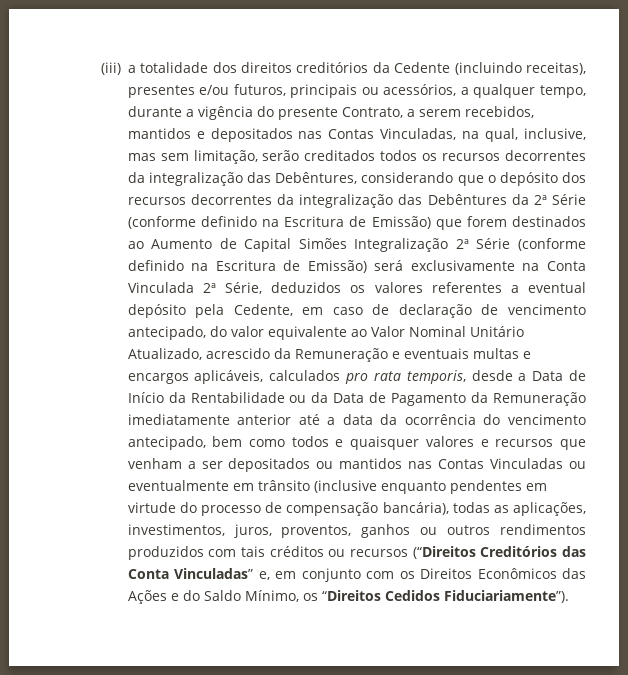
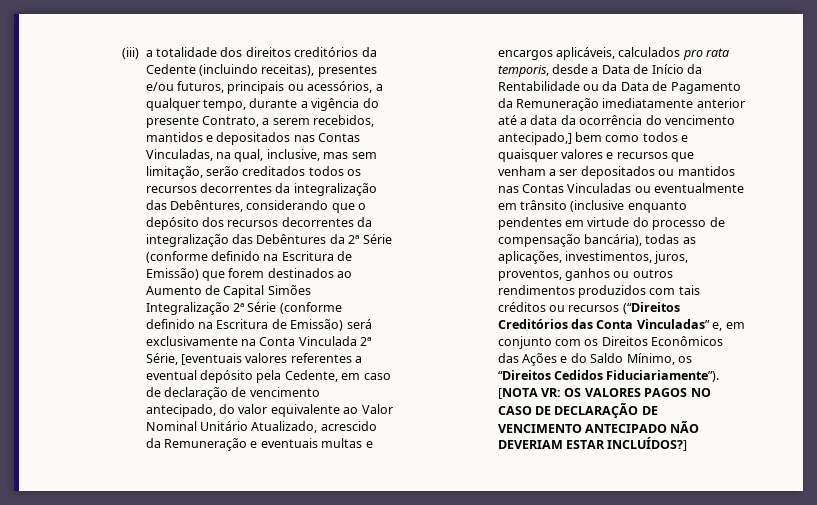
[271,282,366,293] deduzidos os -> [181,353,243,365] [eventuais
[127,436,206,450] antecipado, -> [497,132,572,145] antecipado,]
(569, 596) none -> [497,388,711,399] [497,403,658,419] [497,421,700,433] [497,437,688,451] [NOTA VR: OS VALORES PAGOS NO CASO DE DECLARAÇÃO DE VENCIMENTO ANTECIPADO NÃO DEVERIAM ESTAR INCLUÍDOS?]

